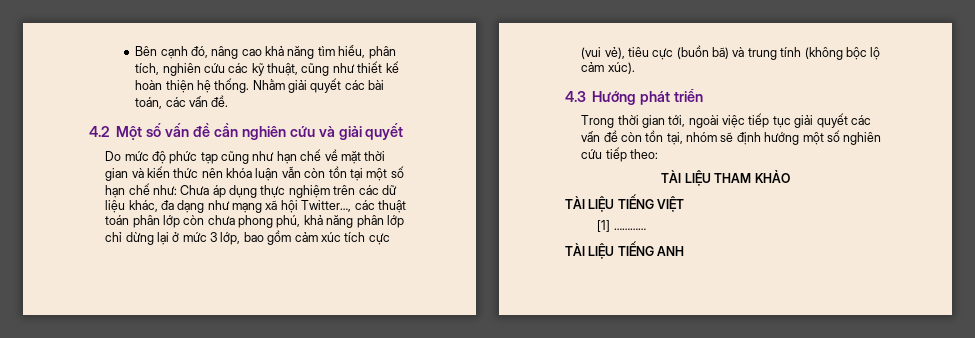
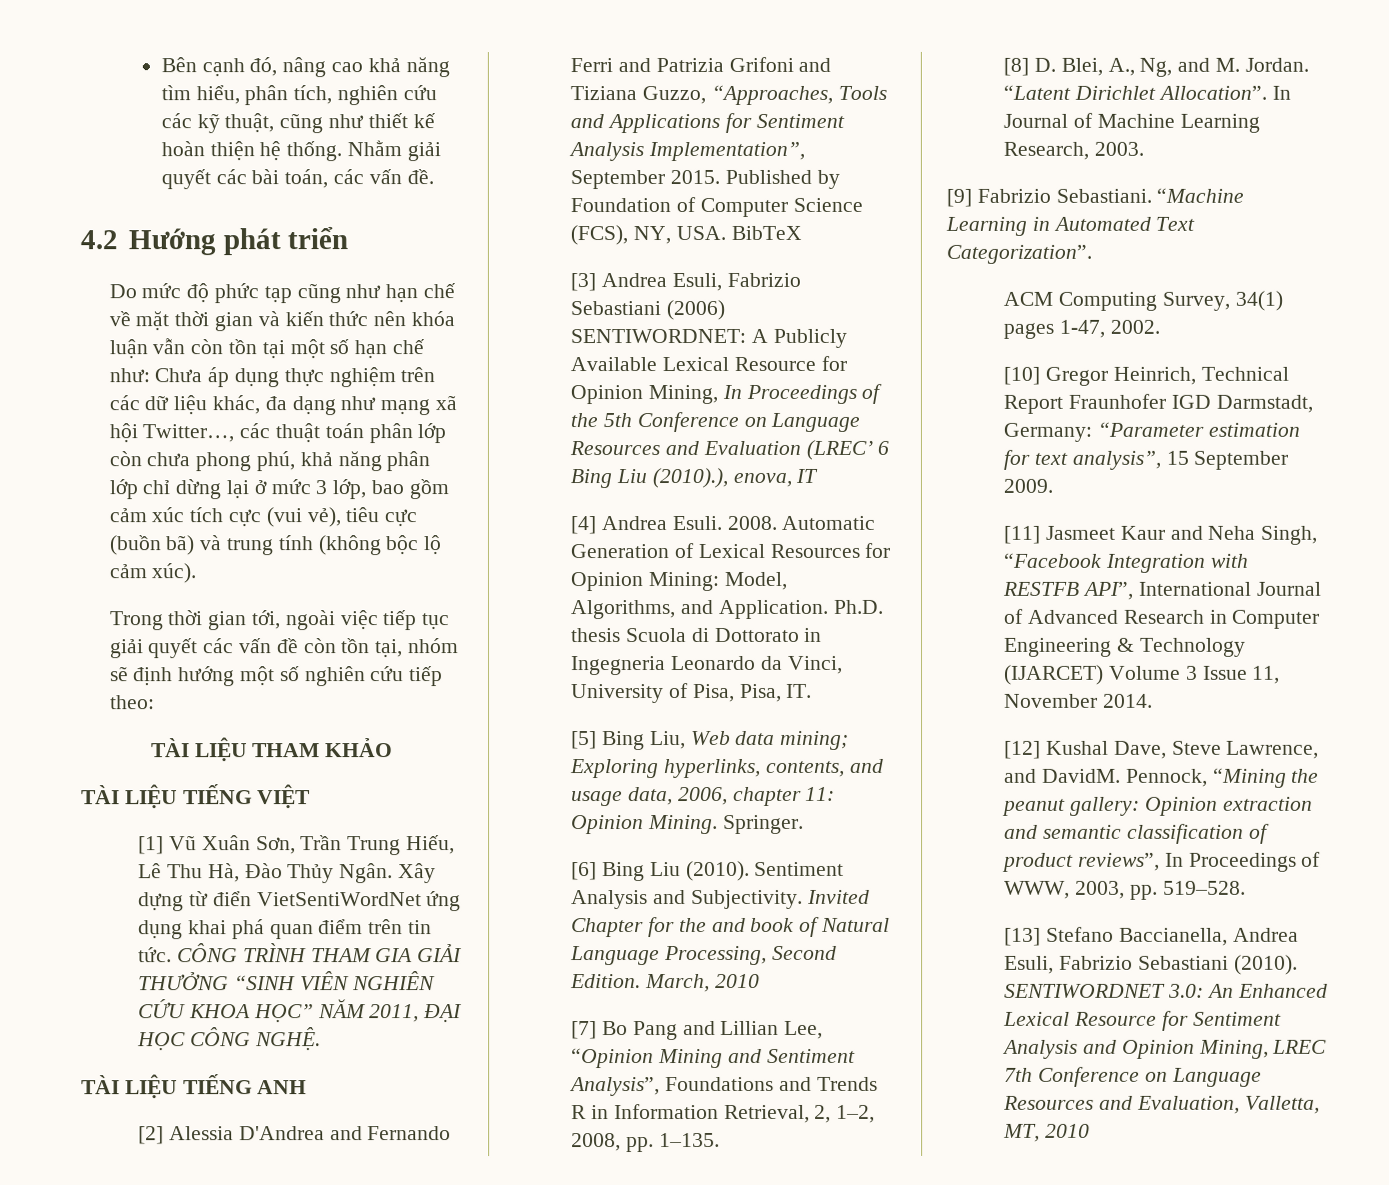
[116,123,404,141] Một số vấn đề cần nghiên cứu và giải quyết -> [127,226,349,256] Hướng phát triển
[565,89,704,105] // 4.3 Hướng phát triển -> (197, 573) none
[613,228,646,230] [565,241,685,259] ………… // TÀI LIỆU TIẾNG ANH -> [169,835,456,856] [138,863,437,884] [138,891,462,912] [138,919,433,940] [138,943,463,963] [138,971,436,991] [138,999,463,1023] [137,1027,321,1051] [81,1074,308,1099] [138,1126,452,1145] [570,56,832,73] [570,84,887,105] [570,112,845,134] [568,141,806,162] [570,169,840,190] [570,196,863,217] [570,225,802,246] [570,272,801,292] [570,299,726,321] [570,328,847,348] [570,355,847,372] [570,383,883,405] [570,411,861,433] [569,439,890,460] [570,467,819,489] [570,515,876,535] [570,542,891,559] [570,571,787,592] [571,599,884,620] [571,627,823,643] [571,655,843,676] [571,683,813,704] [571,730,850,751] [570,758,884,779] [571,786,836,807] [571,814,804,835] [571,860,845,882] [571,889,870,910] [571,916,891,938] [570,945,837,966] [570,973,760,993] [571,1020,824,1041] [571,1048,856,1069] [569,1076,878,1097] [571,1103,876,1123] [571,1132,720,1153] [1003,57,1309,77] [1003,84,1291,100] [1003,112,1260,133] [1003,141,1145,160] [946,187,1245,207] [945,216,1196,236] [946,244,1092,264] [1003,290,1283,311] [1003,319,1160,339] [1003,366,1289,386] [1003,393,1313,414] [1003,421,1300,442] [1003,449,1289,470] [1003,478,1054,493] [1003,525,1318,545] [1003,552,1248,573] [1002,581,1322,600] [1004,608,1321,629] [1004,637,1246,657] [1004,664,1281,685] [1004,693,1154,708] [1004,740,1320,759] [1004,767,1320,788] [1002,796,1313,816] [1004,823,1270,844] [1002,851,1322,872] [1004,880,1246,900] [1004,926,1299,946] [1004,954,1298,975] [1004,983,1328,998] [1003,1010,1282,1031] [1002,1039,1328,1059] [1004,1066,1262,1087] [1003,1095,1320,1114] [1003,1123,1091,1142] Vũ Xuân Sơn, Trần Trung Hiếu, Lê Thu Hà, Đào Thủy Ngân. Xây dựng từ điển VietSentiWordNet ứng dụng khai phá quan điểm trên tin tức. CÔNG TRÌNH THAM GIA GIẢI THƯỞNG “SINH VIÊN NGHIÊN CỨU KHOA HỌC” NĂM 2011, ĐẠI HỌC CÔNG NGHỆ. // TÀI LIỆU TIẾNG ANH // [2] Alessia D'Andrea and Fernando Ferri and Patrizia Grifoni and Tiziana Guzzo, “Approaches, Tools and Applications for Sentiment Analysis Implementation”, September 2015. Published by Foundation of Computer Science (FCS), NY, USA. BibTeX // [3] Andrea Esuli, Fabrizio Sebastiani (2006) SENTIWORDNET: A Publicly Available Lexical Resource for Opinion Mining, In Proceedings of the 5th Conference on Language Resources and Evaluation (LREC’ 6 Bing Liu (2010).), enova, IT // [4] Andrea Esuli. 2008. Automatic Generation of Lexical Resources for Opinion Mining: Model, Algorithms, and Application. Ph.D. thesis Scuola di Dottorato in Ingegneria Leonardo da Vinci, University of Pisa, Pisa, IT. // [5] Bing Liu, Web data mining; Exploring hyperlinks, contents, and usage data, 2006, chapter 11: Opinion Mining. Springer. // [6] Bing Liu (2010). Sentiment Analysis and Subjectivity. Invited Chapter for the and book of Natural Language Processing, Second Edition. March, 2010 // [7] Bo Pang and Lillian Lee, “Opinion Mining and Sentiment Analysis”, Foundations and Trends R in Information Retrieval, 2, 1–2, 2008, pp. 1–135. // [8] D. Blei, A., Ng, and M. Jordan. “Latent Dirichlet Allocation”. In Journal of Machine Learning Research, 2003. // [9] Fabrizio Sebastiani. “Machine Learning in Automated Text Categorization”. // ACM Computing Survey, 34(1) pages 1-47, 2002. // [10] Gregor Heinrich, Technical Report Fraunhofer IGD Darmstadt, Germany: “Parameter estimation for text analysis”, 15 September 2009. // [11] Jasmeet Kaur and Neha Singh, “Facebook Integration with RESTFB API”, International Journal of Advanced Research in Computer Engineering & Technology (IJARCET) Volume 3 Issue 11, November 2014. // [12] Kushal Dave, Steve Lawrence, and DavidM. Pennock, “Mining the peanut gallery: Opinion extraction and semantic classification of product reviews”, In Proceedings of WWW, 2003, pp. 519–528. // [13] Stefano Baccianella, Andrea Esuli, Fabrizio Sebastiani (2010). SENTIWORDNET 3.0: An Enhanced Lexical Resource for Sentiment Analysis and Opinion Mining, LREC 7th Conference on Language Resources and Evaluation, Valletta, MT, 2010

